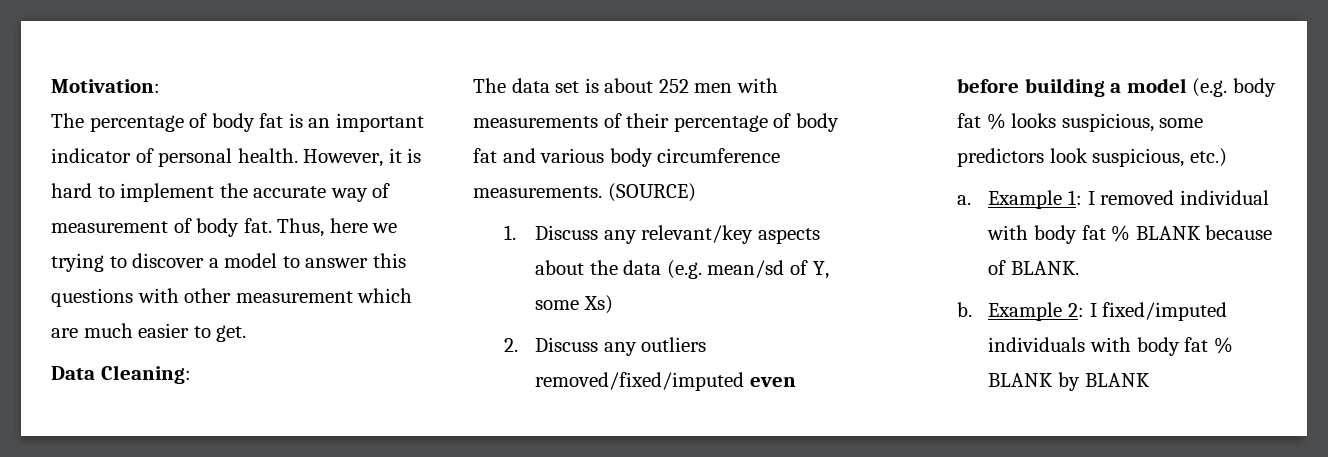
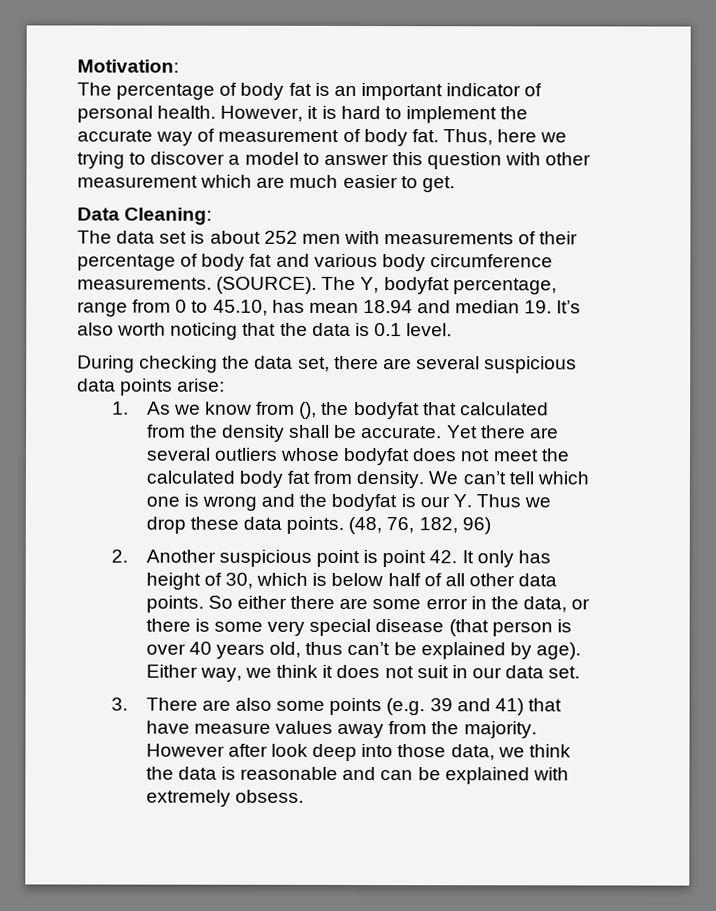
[51,288,133,307] questions -> [427,152,503,170] question
[607,183,696,202] [504,225,820,244] [535,260,829,279] [535,295,613,314] [504,337,707,356] [535,372,796,391] [957,78,1276,97] [957,113,1204,132] [957,148,1227,167] [957,190,1269,209] [987,225,1273,244] [988,260,1079,275] [957,302,1228,321] [988,337,1233,356] [988,372,1150,391] (SOURCE) // 1. Discuss any relevant/key aspects about the data (e.g. mean/sd of Y, some Xs) // 2. Discuss any outliers removed/fixed/imputed even before building a model (e.g. body fat % looks suspicious, some predictors look suspicious, etc.) // a. Example 1: I removed individual with body fat % BLANK because of BLANK. // b. Example 2: I fixed/imputed individuals with body fat % BLANK by BLANK -> [216,276,557,295] [77,299,582,317] [77,322,453,340] [77,355,578,374] [77,378,226,396] [111,401,549,420] [146,424,559,442] [145,447,570,466] [145,470,589,489] [145,493,552,512] [145,516,491,535] [110,549,551,568] [145,572,558,590] [145,595,591,613] [145,618,572,637] [145,641,581,660] [145,664,581,682] [110,697,562,716] [145,720,537,739] [145,743,571,761] [145,766,569,785] [145,789,304,807] (SOURCE). The Y, bodyfat percentage, range from 0 to 45.10, has mean 18.94 and median 19. It’s also worth noticing that the data is 0.1 level. // During checking the data set, there are several suspicious data points arise: // 1. As we know from (), the bodyfat that calculated from the density shall be accurate. Yet there are several outliers whose bodyfat does not meet the calculated body fat from density. We can’t tell which one is wrong and the bodyfat is our Y. Thus we drop these data points. (48, 76, 182, 96) // 2. Another suspicious point is point 42. It only has height of 30, which is below half of all other data points. So either there are some error in the data, or there is some very special disease (that person is over 40 years old, thus can’t be explained by age). Either way, we think it does not suit in our data set. // 3. There are also some points (e.g. 39 and 41) that have measure values away from the majority. However after look deep into those data, we think the data is reasonable and can be explained with extremely obsess.

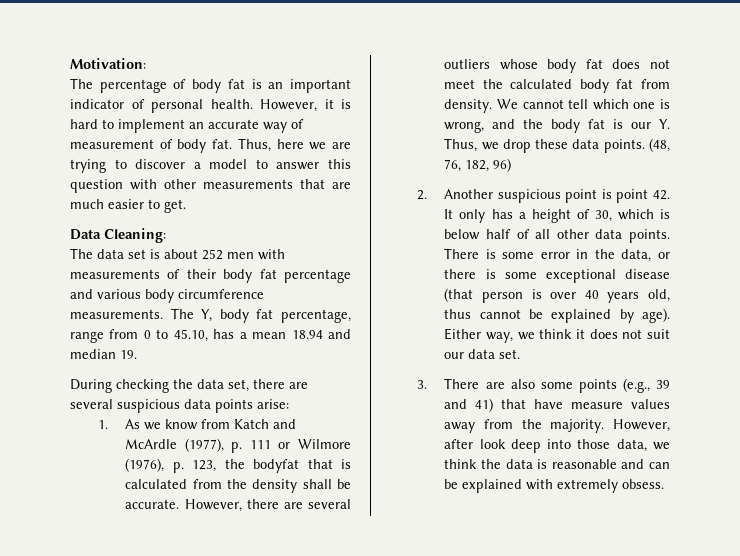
[500,106,529,120] the -> [189,122,204,129] an
(568, 137) none -> [332,142,352,149] are
[77,174,253,188] measurement which -> [203,179,325,189] measurements that
[77,253,273,271] percentage of body fat -> [223,269,351,283] body fat percentage
[216,276,318,294] (SOURCE). -> (163, 314) none
[383,277,450,295] bodyfat -> [219,309,274,323] body fat
(305, 306) none -> [239,332,247,339] a
[556,300,582,314] [77,322,453,340] It’s also worth noticing that the data is 0.1 level. -> (137, 354) none
[299,401,318,419] (), -> [234,419,297,429] [125,438,351,453] [125,458,217,473] Katch and McArdle (1977), p. 111 or Wilmore (1976), p. 123,
(457, 409) none -> [341,459,351,469] is
[446,425,478,439] Yet -> [184,499,242,512] However,
[343,447,411,466] bodyfat -> [547,59,603,73] body fat
[462,471,506,485] can’t -> [522,99,564,109] cannot
[201,495,257,511] wrong -> [444,121,485,133] wrong,
[331,493,398,512] bodyfat -> [551,119,606,133] body fat
[475,494,521,508] Thus -> [444,138,478,152] Thus,
(551, 557) none -> [518,212,526,219] a
[207,595,369,610] So either there are -> [444,248,496,259] There is
[267,618,372,637] very special -> [545,269,616,283] exceptional
[347,641,391,656] can’t -> [479,309,521,319] cannot
[451,665,468,679] in -> (670, 334) none
[386,698,426,716] (e.g. -> [622,378,650,393] (e.g.,
[145,743,225,757] However -> [613,419,670,432] However,

